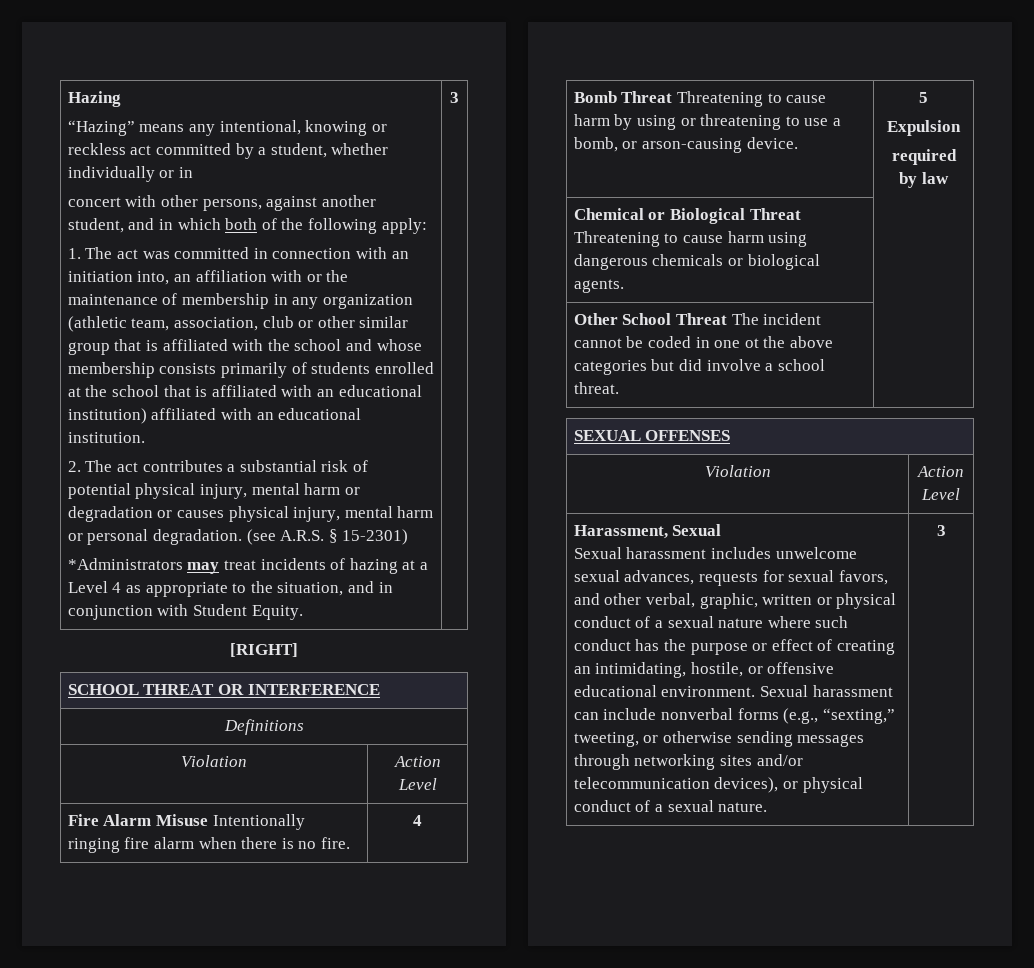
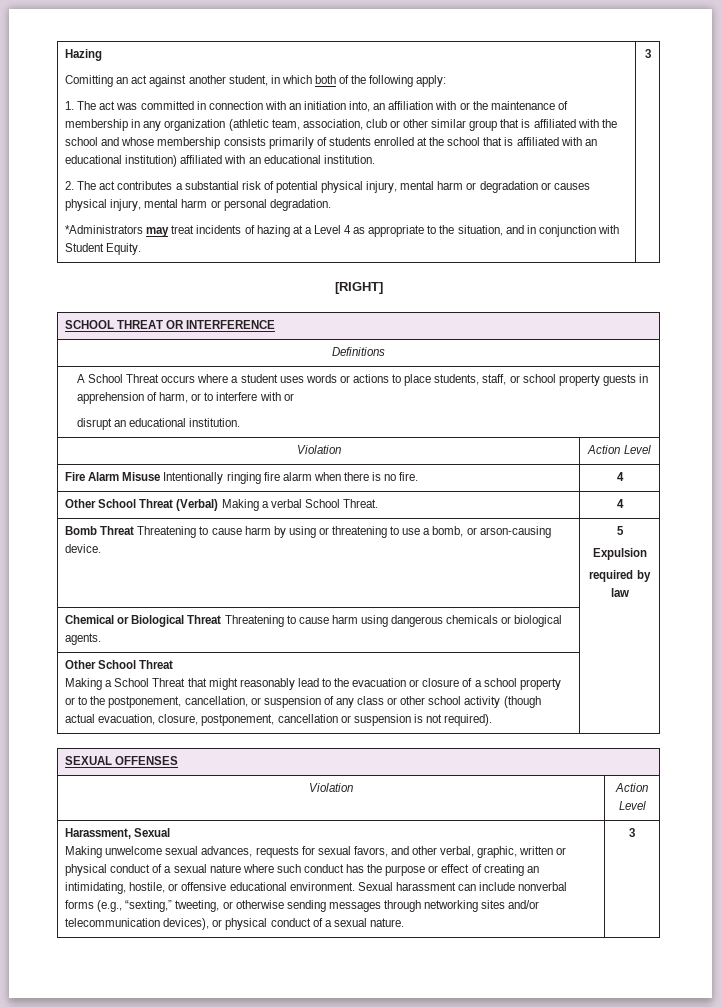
[67,120,387,136] [67,143,389,159] [67,166,193,182] [67,195,262,211] “Hazing” means any intentional, knowing or reckless act committed by a student, whether individually or in // concert with other persons, -> [65,75,148,87] Comitting an act
[128,218,155,230] and -> (268, 80) none
[246,529,409,545] (see A.R.S. § 15-2301) -> (331, 205) none
(304, 727) none -> [76,374,648,386] [76,392,294,404] [76,418,241,430] // A School Threat occurs where a student uses words or actions to place students, staff, or school property guests in apprehension of harm, or to interfere with or // disrupt an educational institution.
(422, 820) none -> [65,499,378,511] [616,499,624,508] // Other School Threat (Verbal) Making a verbal School Threat. | 4
[731,313,822,325] [573,336,833,348] [573,359,825,375] [573,382,619,394] The incident cannot be coded in one ot the above categories but did involve a school threat. -> [65,678,561,690] [65,696,541,708] [65,714,493,726] // Making a School Threat that might reasonably lead to the evacuation or closure of a school property or to the postponement, cancellation, or suspension of any class or other school activity (though actual evacuation, closure, postponement, cancellation or suspension is not required).
[573,547,771,559] Sexual harassment includes -> [65,846,103,858] Making

